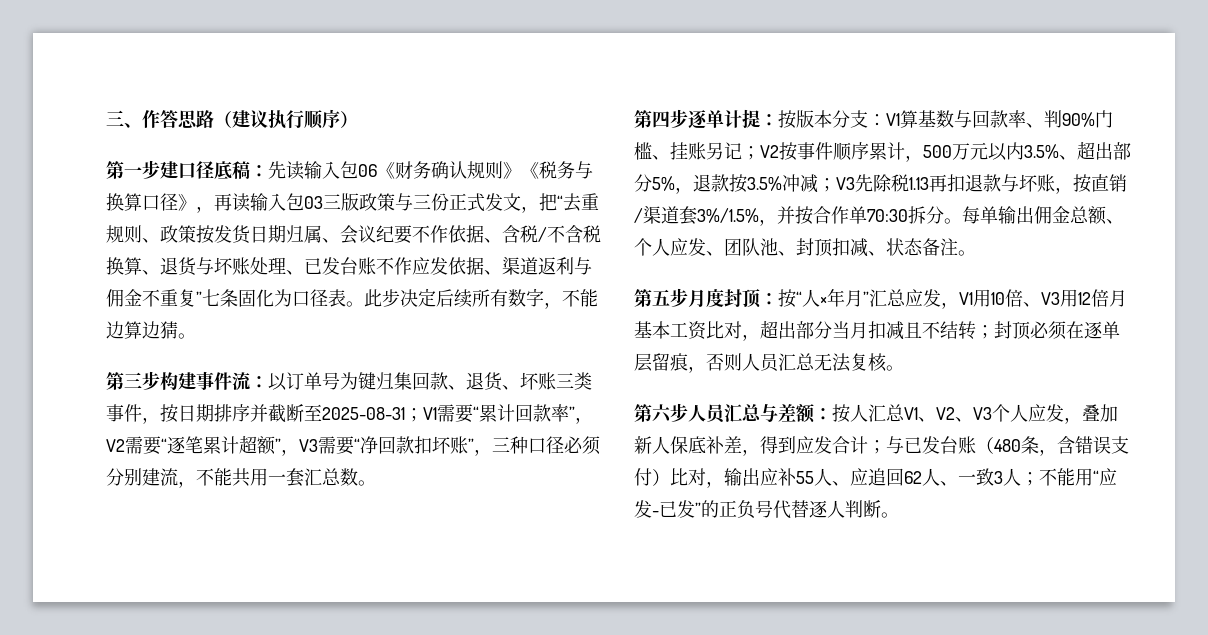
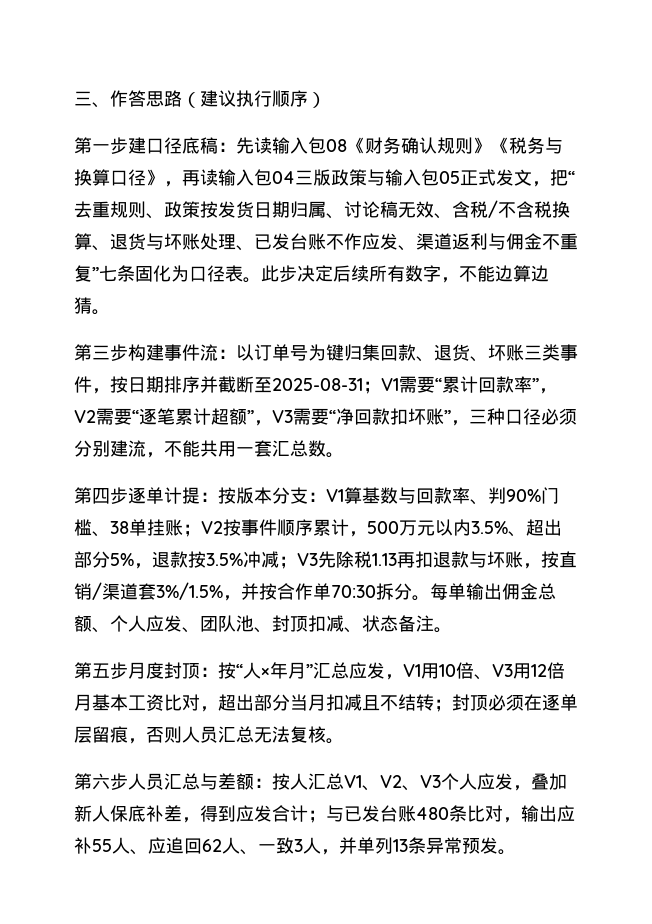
[358,164,377,177] 06 -> [326,139,347,152] 08
[304,196,323,209] 03 -> [272,171,295,184] 04
[413,193,449,211] 三份 -> [385,169,460,186] 输入包05
[340,225,484,244] 会议纪要不作依据 -> [344,201,434,218] 讨论稿无效
[448,257,484,275] 依据 -> (398, 241) none
[670,142,742,160] 挂账另记 -> [110,519,183,536] 38单挂账
[976,436,1129,456] [634,468,670,486] （480条，含错误支付） -> [416,805,467,822] 480条
[1021,468,1117,486] [634,500,881,519] ；不能用“应发-已发”的正负号代替逐人判断 -> [321,837,498,855] ，并单列13条异常预发

